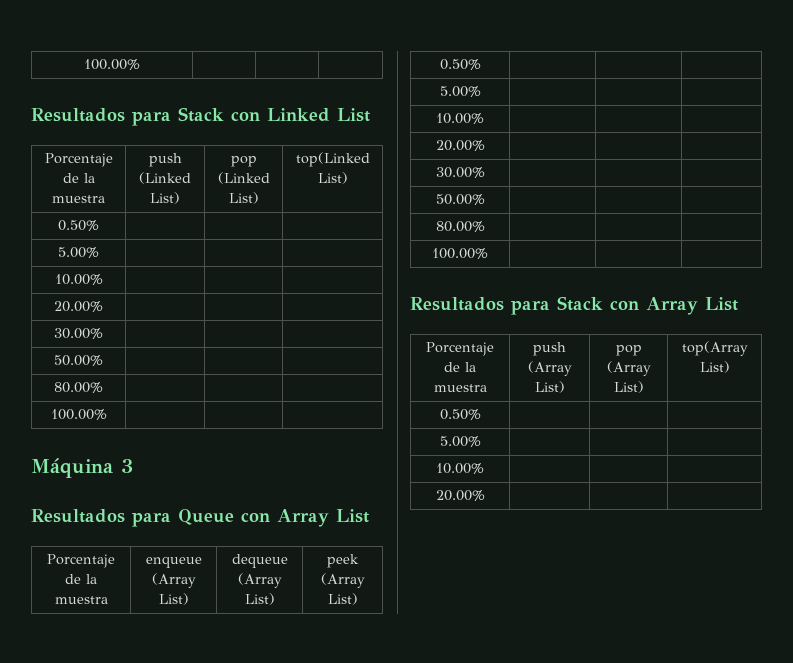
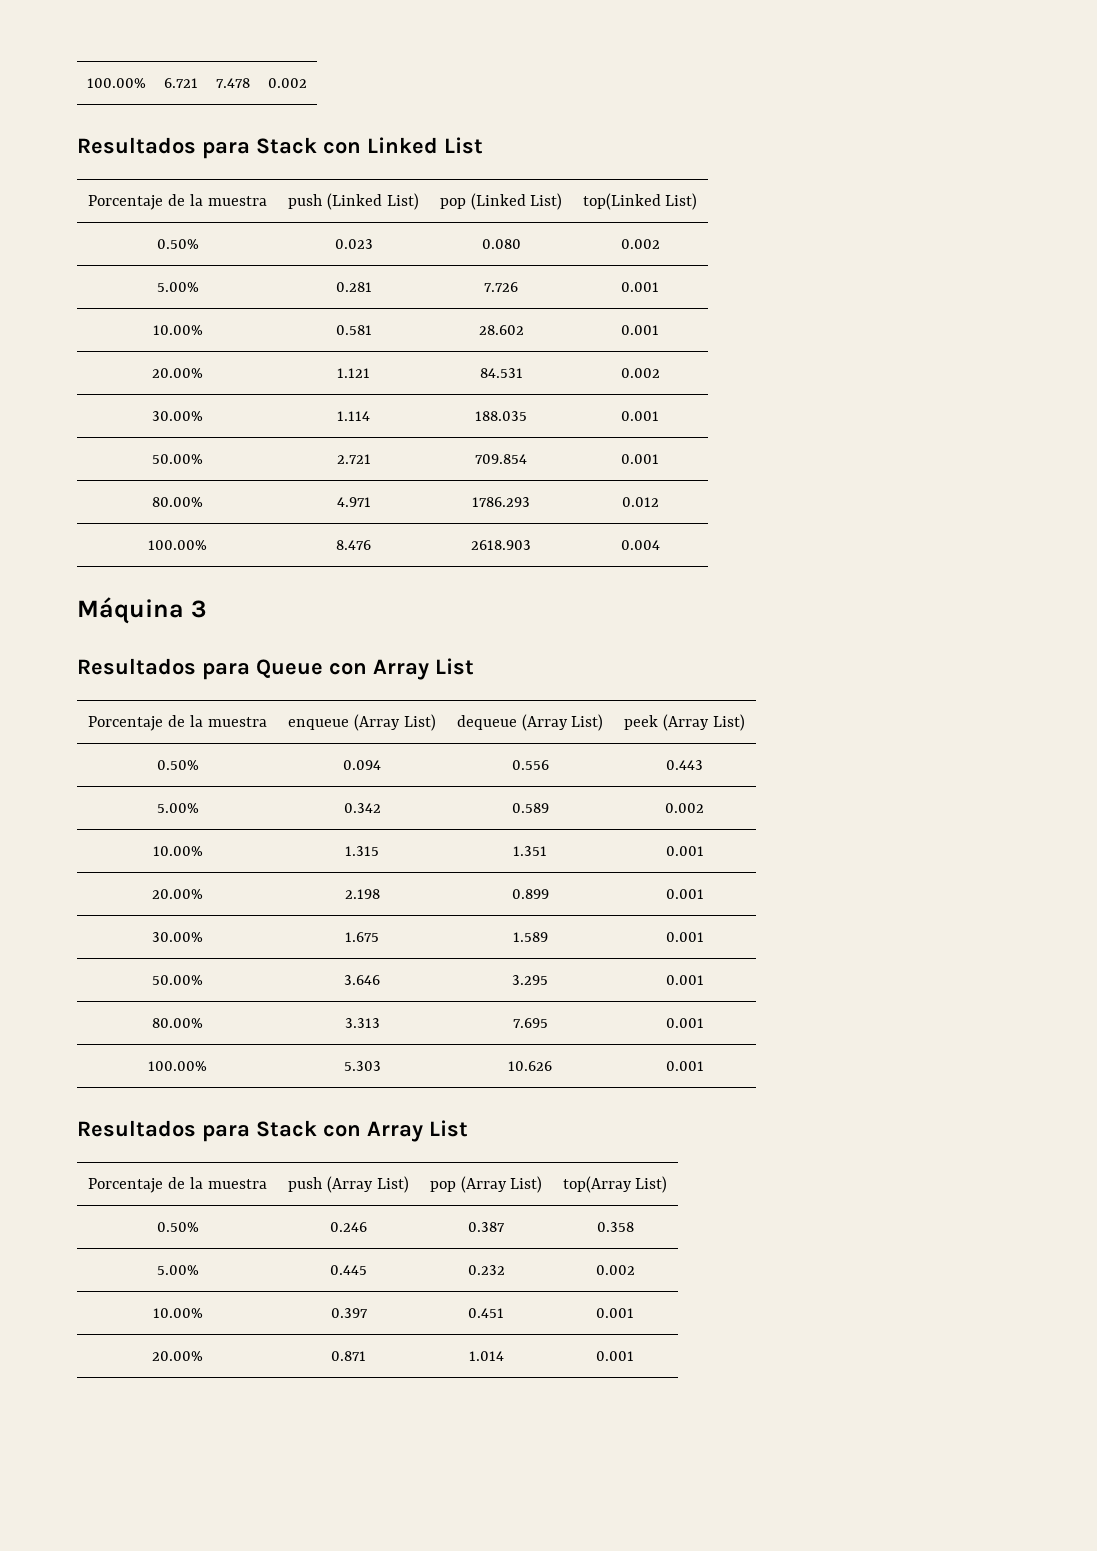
[84,59,140,70] 100.00% | | | -> [86,78,146,88] [163,78,198,88] [215,78,250,88] [268,78,307,88] 100.00% | 6.721 | 7.478 | 0.002
[58,247,99,258] [54,274,103,285] [54,301,103,312] [54,328,103,339] [54,355,103,366] [54,382,103,393] [50,409,107,420] | | // 5.00% | | | // 10.00% | | | // 20.00% | | | // 30.00% | | | // 50.00% | | | // 80.00% | | | // 100.00% | | | -> [334,239,373,249] [481,239,521,249] [620,239,660,249] [156,282,199,292] [335,282,372,292] [484,282,518,292] [621,282,659,292] [152,325,203,335] [335,325,372,335] [478,325,524,335] [621,325,659,335] [152,368,203,378] [337,368,370,378] [479,368,523,378] [620,368,660,378] [152,411,203,421] [337,411,370,421] [475,411,527,421] [621,411,659,421] [152,454,203,464] [336,454,371,464] [475,454,527,464] [621,454,659,464] [152,497,203,507] [336,497,371,507] [472,497,530,507] [621,497,659,507] [148,540,207,550] [336,540,371,550] [471,540,531,550] [620,540,660,550] 0.023 | 0.080 | 0.002 // 5.00% | 0.281 | 7.726 | 0.001 // 10.00% | 0.581 | 28.602 | 0.001 // 20.00% | 1.121 | 84.531 | 0.002 // 30.00% | 1.114 | 188.035 | 0.001 // 50.00% | 2.721 | 709.854 | 0.001 // 80.00% | 4.971 | 1786.293 | 0.012 // 100.00% | 8.476 | 2618.903 | 0.004
[439,86,481,97] [436,113,484,124] [435,140,485,151] [435,167,485,178] [435,194,485,205] [435,221,485,232] [432,248,488,259] | | // 5.00% | | | // 10.00% | | | // 20.00% | | | // 30.00% | | | // 50.00% | | | // 80.00% | | | // 100.00% | | | -> [343,760,381,770] [511,760,549,770] [666,760,703,770] [156,803,199,813] [343,803,381,813] [511,803,549,813] [665,803,704,813] [152,846,203,856] [345,846,379,856] [513,846,547,856] [665,846,704,856] [152,889,203,899] [344,889,380,899] [511,889,549,899] [665,889,704,899] [152,932,203,942] [345,932,379,942] [512,932,548,942] [665,932,704,942] [152,975,203,985] [344,975,380,985] [512,975,548,985] [665,975,704,985] [152,1018,203,1028] [344,1018,380,1028] [512,1018,548,1028] [665,1018,704,1028] [148,1061,207,1071] [343,1061,381,1071] [508,1061,552,1071] [665,1061,704,1071] 0.094 | 0.556 | 0.443 // 5.00% | 0.342 | 0.589 | 0.002 // 10.00% | 1.315 | 1.351 | 0.001 // 20.00% | 2.198 | 0.899 | 0.001 // 30.00% | 1.675 | 1.589 | 0.001 // 50.00% | 3.646 | 3.295 | 0.001 // 80.00% | 3.313 | 7.695 | 0.001 // 100.00% | 5.303 | 10.626 | 0.001
[439,436,481,447] [436,463,484,474] [435,490,485,501] | | // 5.00% | | | // 10.00% | | | // 20.00% | | | -> [330,1222,367,1232] [468,1222,505,1232] [596,1222,634,1232] [156,1265,199,1275] [330,1265,367,1275] [467,1265,505,1275] [595,1265,635,1275] [152,1308,203,1318] [330,1308,368,1318] [468,1308,504,1318] [596,1308,634,1318] [152,1351,203,1361] [331,1351,366,1361] [468,1351,504,1361] [596,1351,634,1361] 0.246 | 0.387 | 0.358 // 5.00% | 0.445 | 0.232 | 0.002 // 10.00% | 0.397 | 0.451 | 0.001 // 20.00% | 0.871 | 1.014 | 0.001

